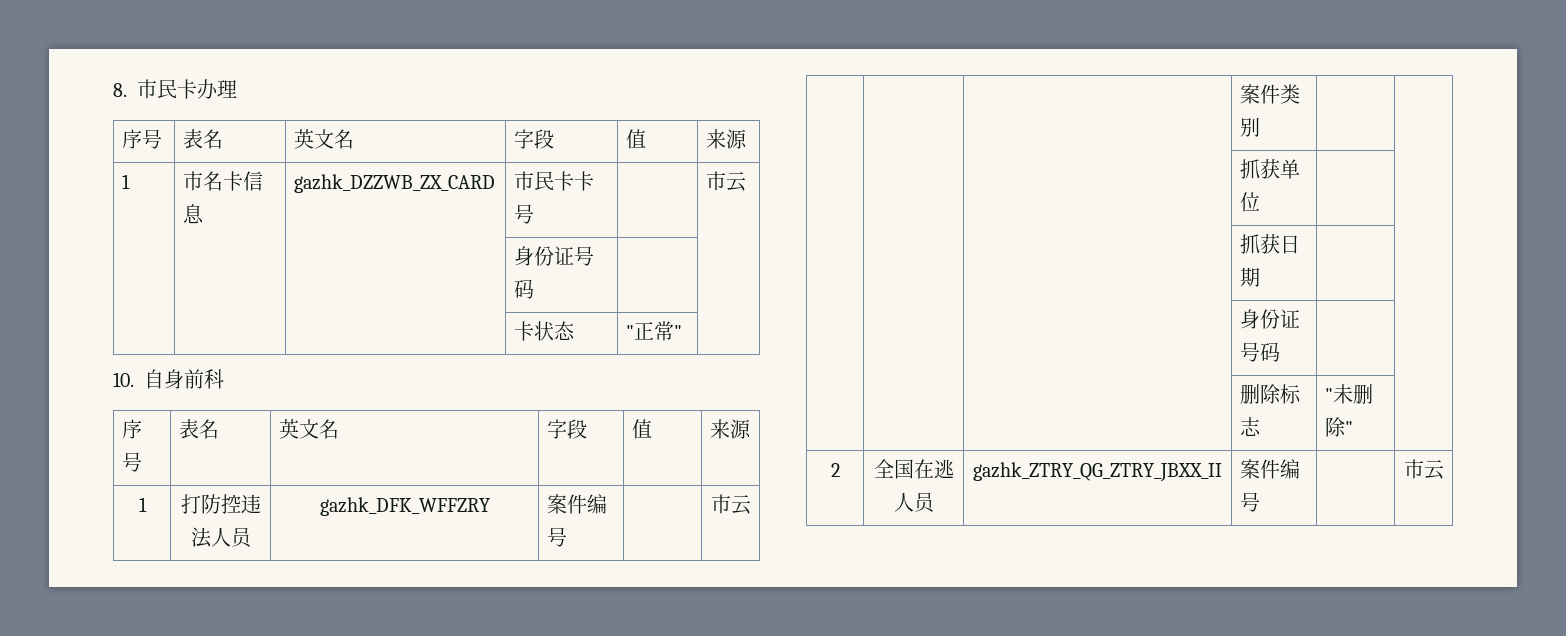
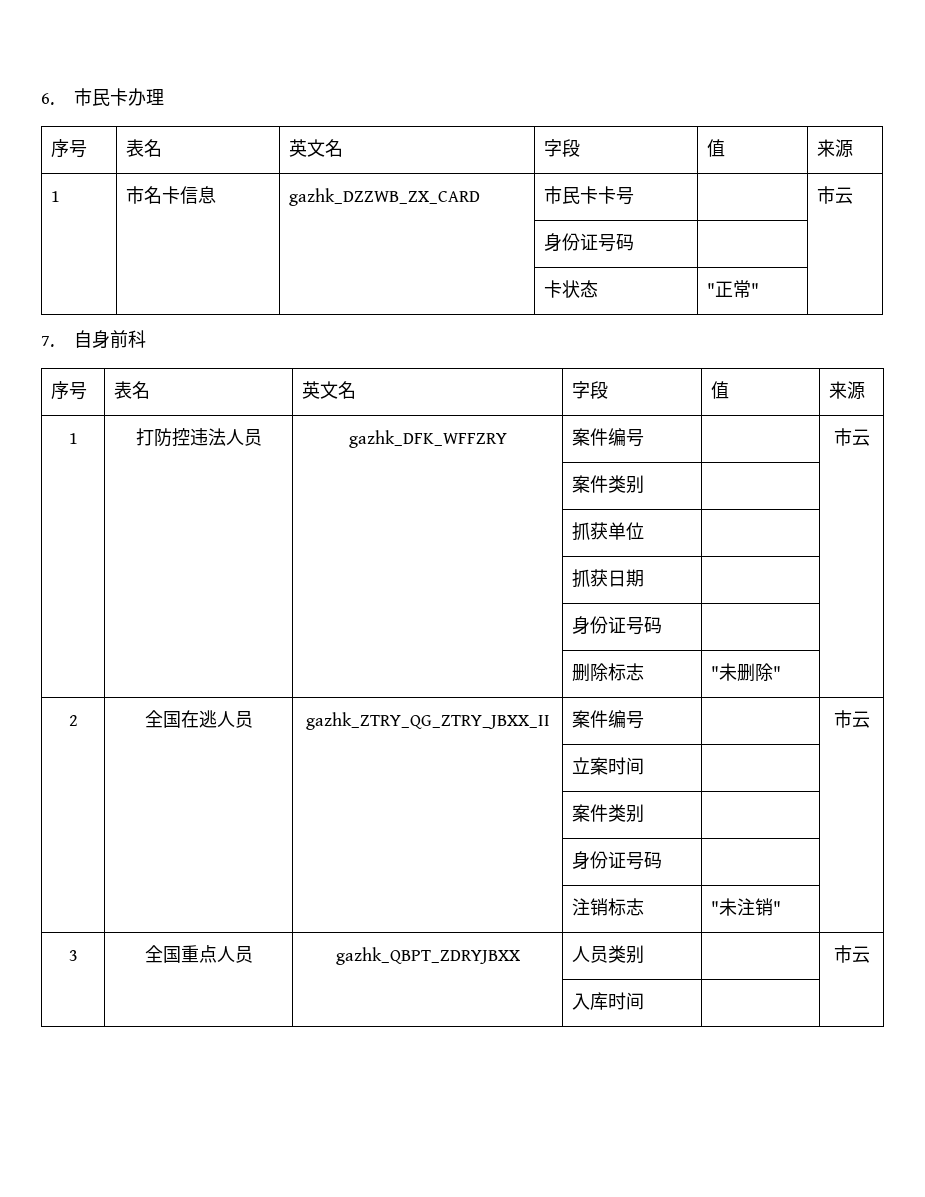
[113,83,127,97] 8. -> [41,93,54,105] 6.
[113,372,134,387] 10. -> [41,336,54,347] 7.
(1444, 470) none -> [571,757,644,775] [571,804,644,823] [571,851,662,870] [571,898,644,916] [710,898,781,916] [68,950,78,961] [144,945,253,963] [335,947,520,965] [571,945,644,964] [833,945,870,963] [571,992,644,1010] // | | | 立案时间 | | // | | | 案件类别 | | // | | | 身份证号码 | | // | | | 注销标志 | "未注销" | // 3 | 全国重点人员 | gazhk_QBPT_ZDRYJBXX | 人员类别 | | 市云 // | | | 入库时间 | |

